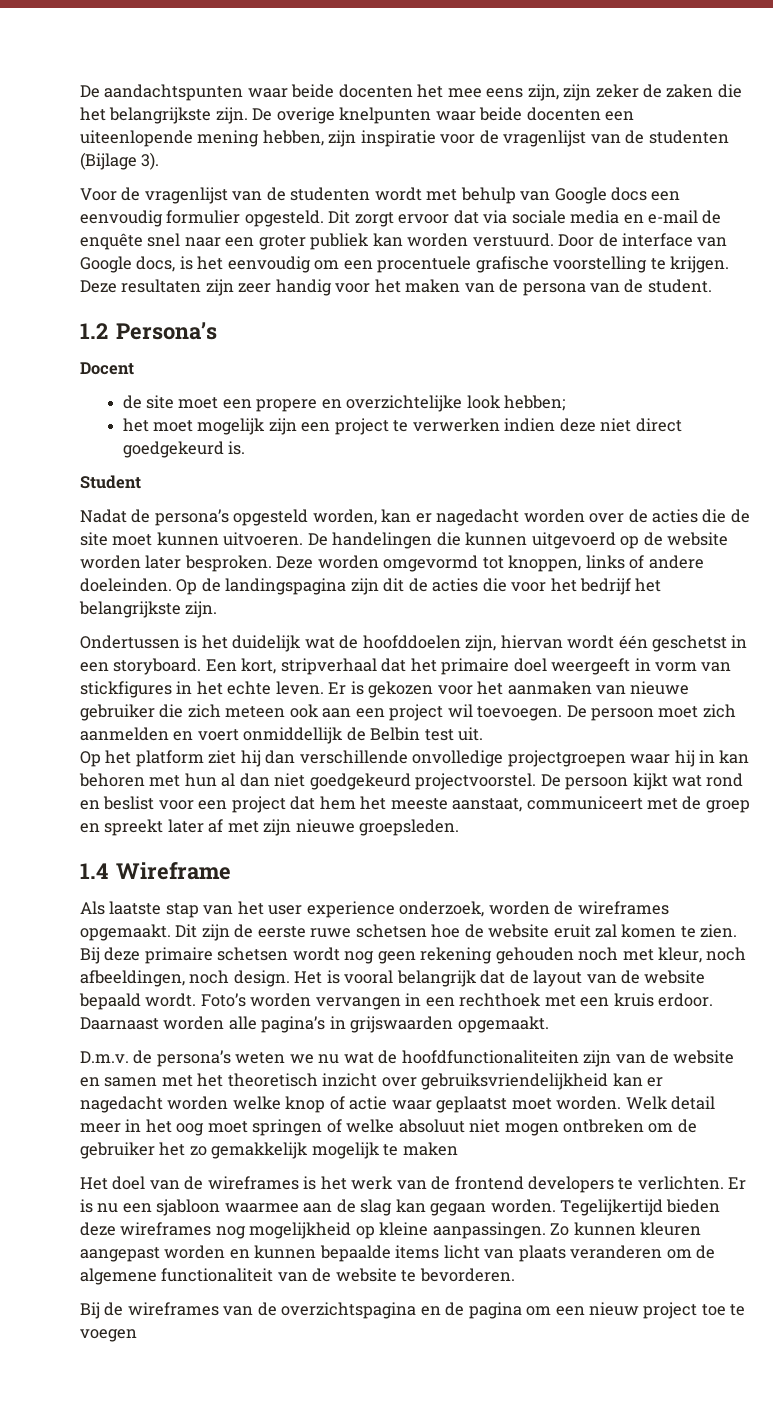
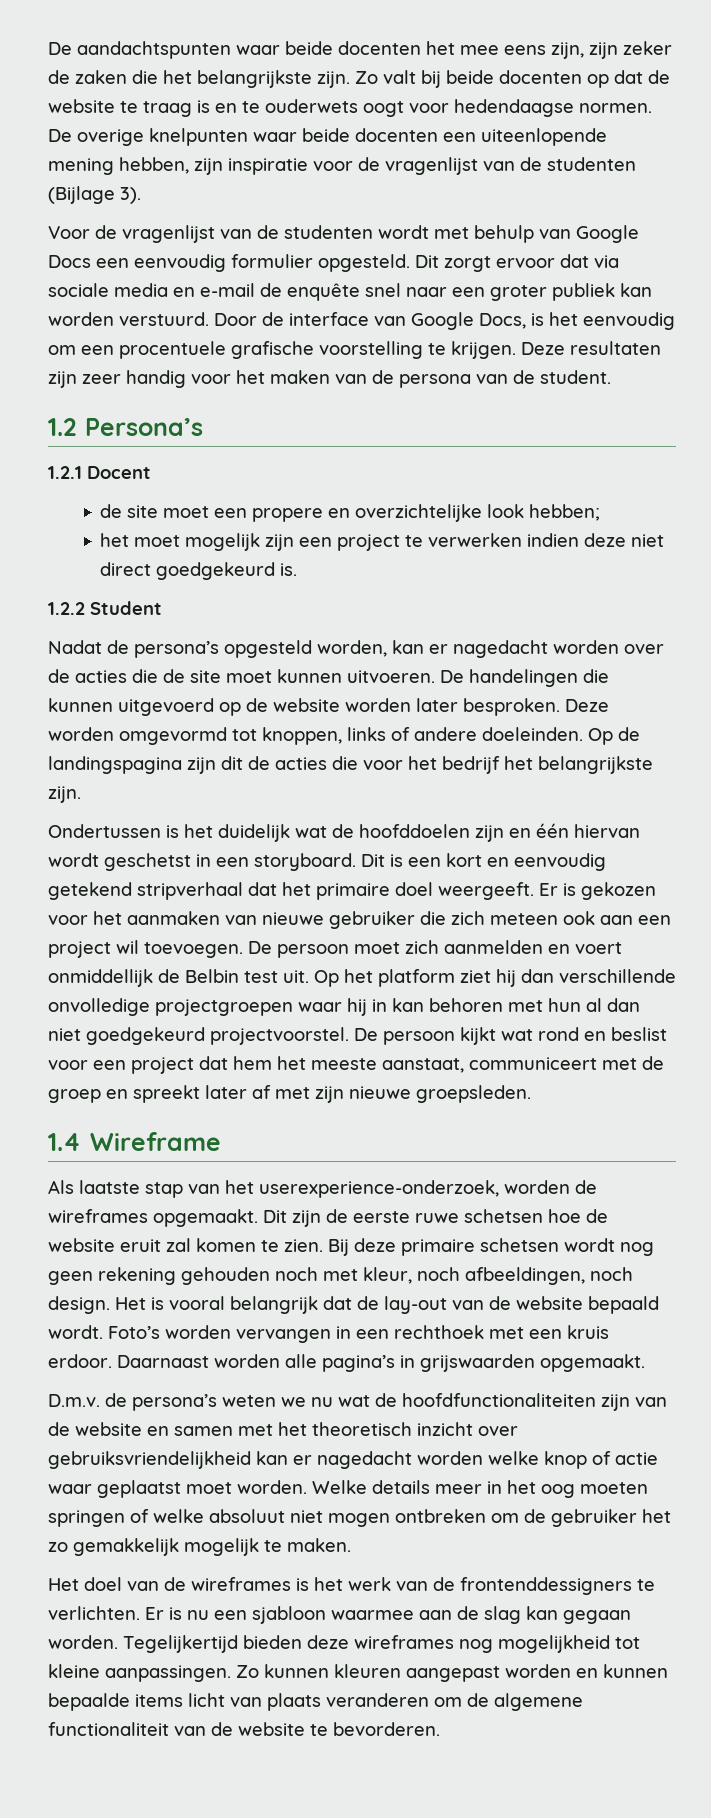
(248, 115) none -> [355,70,670,88] [48,99,652,117] Zo valt bij beide docenten op dat de website te traag is en te ouderwets oogt voor hedendaagse normen.
[611,187,648,201] docs -> [48,255,91,268] Docs
[136,256,176,272] docs, -> [479,313,526,329] Docs,
(218, 331) none -> [48,466,82,479] 1.2.1
(246, 448) none -> [48,602,85,615] 1.2.2
[465,635,497,652] zijn, -> [475,823,569,842] zijn en één
[618,635,648,649] één -> (99, 860) none
[205,658,277,674] Een kort, -> [361,853,606,871] [48,882,132,900] Dit is een kort en eenvoudig getekend
[551,658,732,675] [80,681,324,698] weergeeft in vorm van stickfigures in het echte leven. -> [438,882,534,900] weergeeft.
(484, 734) // -> (309, 976) none
[268,901,485,918] user experience onderzoek, -> [259,1180,499,1198] userexperience-onderzoek,
[533,970,583,987] layout -> [384,1296,447,1314] lay-out
[625,1096,716,1110] Welk detail -> [312,1480,430,1494] Welke details
[207,1121,248,1133] moet -> [580,1482,648,1494] moeten
[402,1142,458,1156] maken -> [287,1538,351,1552] maken.
[454,1176,615,1193] frontend developers -> [460,1577,632,1595] frontenddessigners
[355,1226,375,1239] op -> [615,1637,640,1649] tot
[80,1302,746,1319] [80,1329,137,1342] // Bij de wireframes van de overzichtspagina en de pagina om een nieuw project toe te voegen -> (440, 1729) none

